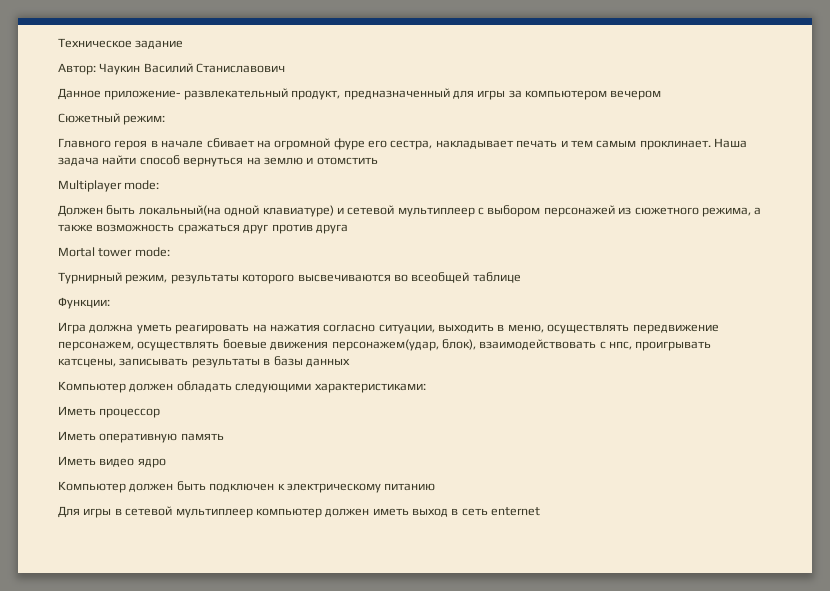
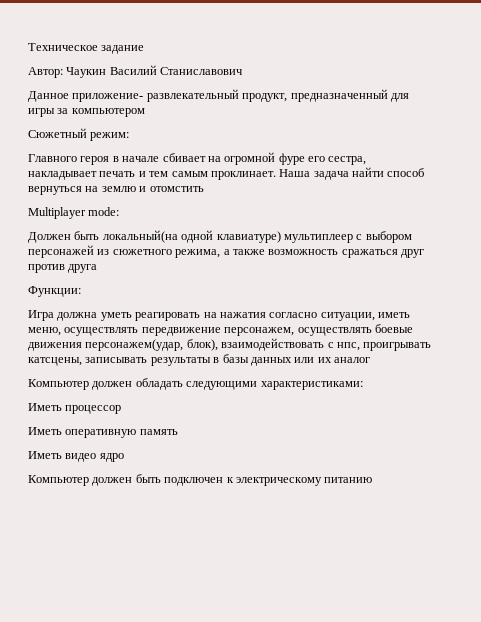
[610,90,662,100] вечером -> (145, 112) none
[336,205,395,215] и сетевой -> (281, 237) none
[58,247,170,257] [58,272,521,284] // Mortal tower mode: // Турнирный режим, результаты которого высвечиваются во всеобщей таблице -> (98, 268) none
[438,324,505,333] выходить в -> [378,312,410,318] иметь
(350, 362) none -> [294,357,370,363] или их аналог
[58,506,541,518] // Для игры в сетевой мультиплеер компьютер должен иметь выход в сеть enternet -> (373, 480) none

